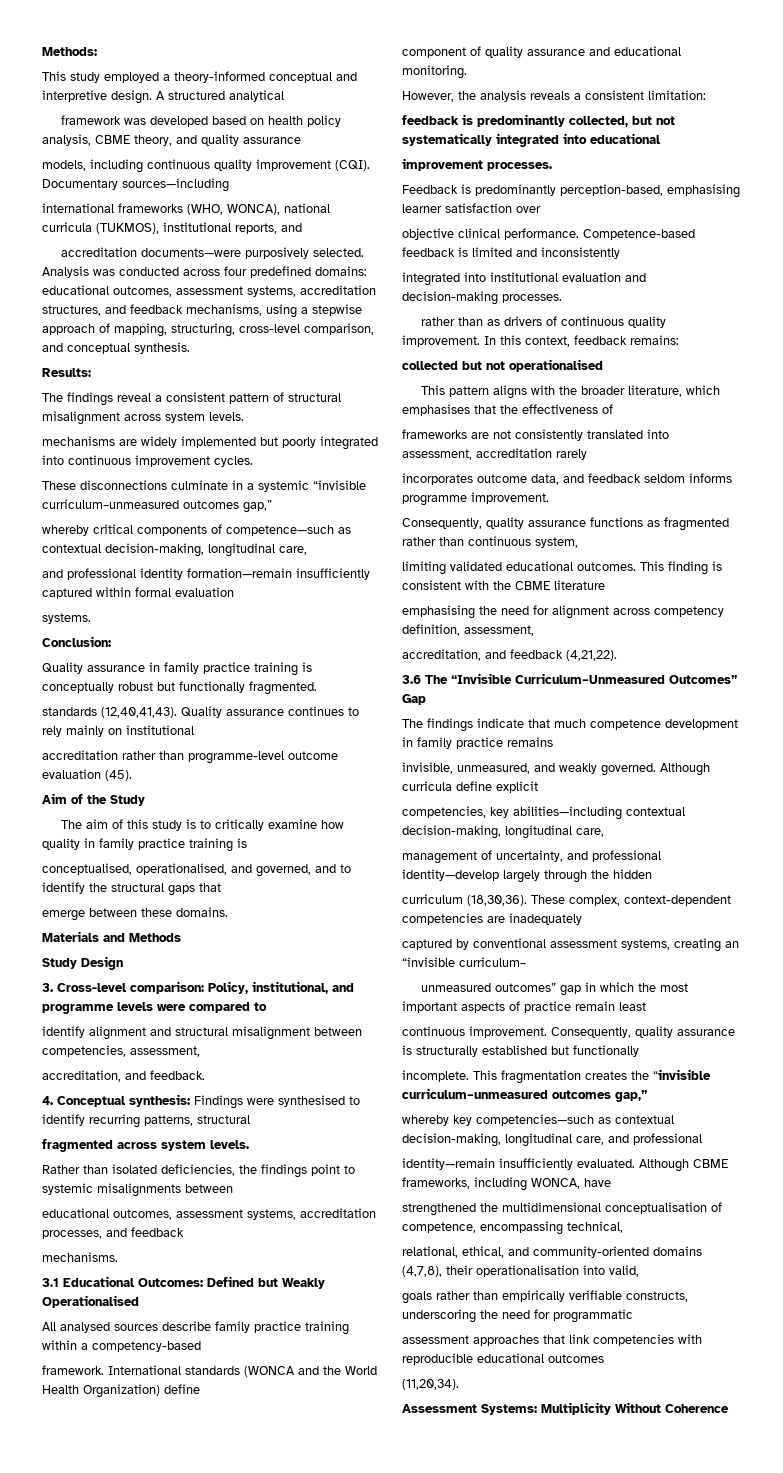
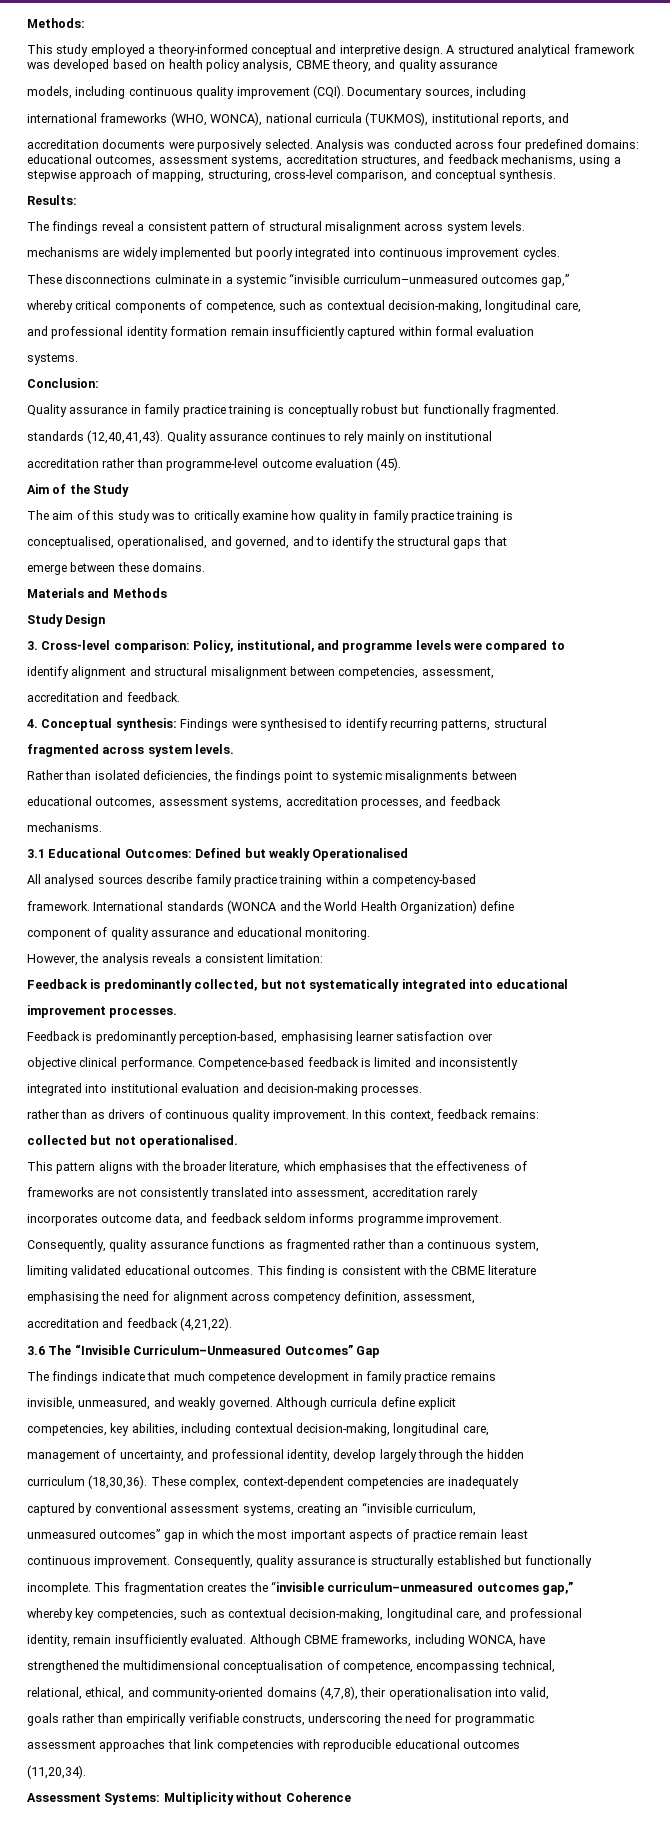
(284, 96) // -> (571, 50) none
[122,178,229,192] sources—including -> [424,86,526,99] sources, including
[141,248,242,257] documents—were -> [102,139,194,149] documents were
[226,525,334,536] competence—such -> [205,300,306,313] competence, such
[187,568,292,578] formation—remain -> [170,326,269,336] formation remain
[186,819,197,829] is -> [151,513,175,520] was
[42,1070,121,1082] accreditation, -> [27,692,99,702] accreditation
[282,1278,325,1289] Weakly -> [268,848,310,861] weakly
[402,115,459,125] feedback -> [27,979,88,989] Feedback
[509,359,603,372] operationalised -> [139,1135,239,1148] operationalised.
(464, 541) none -> [417,1242,424,1249] a
[402,649,481,661] accreditation, -> [27,1318,99,1328] accreditation
[513,806,622,820] abilities—including -> [131,1423,232,1436] abilities, including
[402,869,499,881] identity—develop -> [286,1449,377,1462] identity, develop
[459,957,526,967] curriculum– -> [415,1503,476,1516] curriculum,
[476,1114,594,1126] competencies—such -> [96,1608,208,1621] competencies, such
[402,1158,495,1170] identity—remain -> [27,1634,112,1647] identity, remain
[615,1402,661,1413] Without -> [236,1792,283,1802] without

